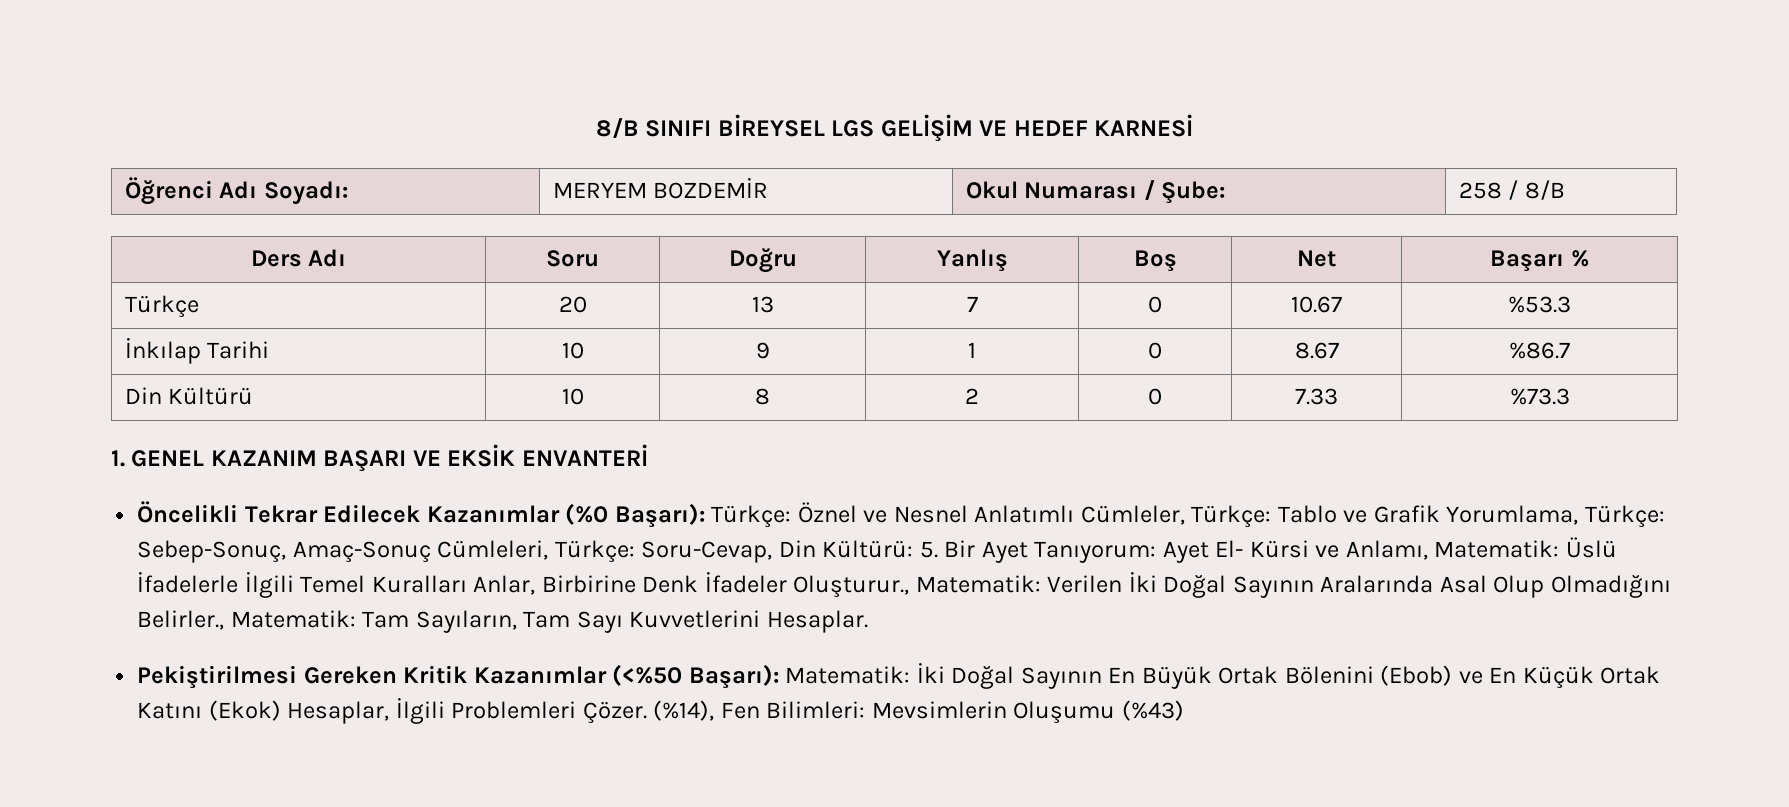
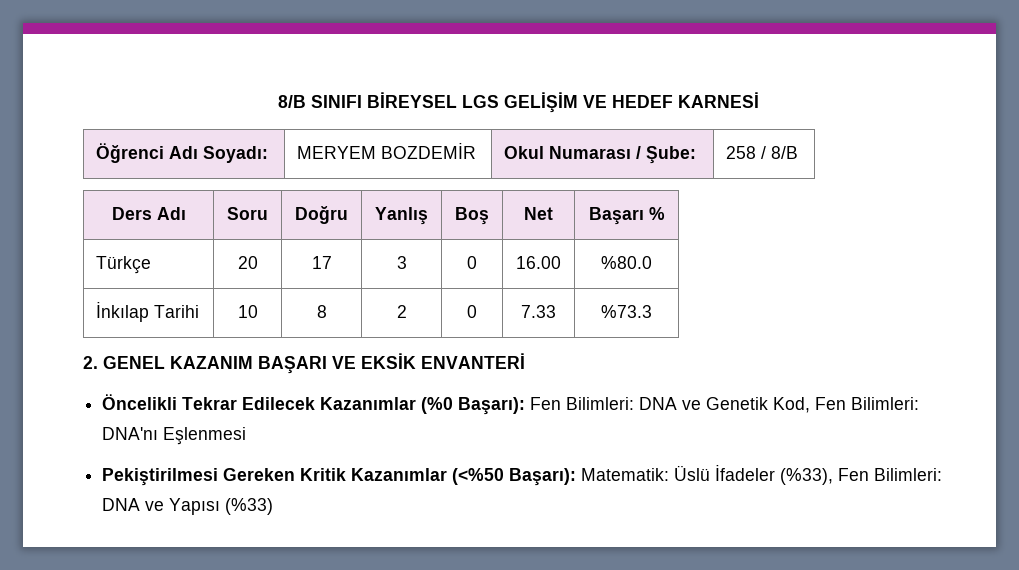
[751,296,774,313] [966,296,978,312] [1148,296,1162,313] [1291,296,1342,313] [1508,296,1571,313] 13 | 7 | 0 | 10.67 | %53.3 -> [311,256,332,269] [396,256,407,269] [467,256,477,269] [516,256,561,269] [601,256,652,269] 17 | 3 | 0 | 16.00 | %80.0
[755,342,770,359] [968,342,976,358] [1148,342,1162,359] [1294,342,1339,359] [1509,342,1570,359] [124,387,254,405] [561,388,584,405] | 9 | 1 | 0 | 8.67 | %86.7 // Din Kültürü | 10 -> (258, 311) none
[111,450,125,467] 1. -> [83,356,98,369] 2.
[711,502,1665,528] [137,537,1617,563] [137,571,1671,598] [137,610,868,633] Türkçe: Öznel ve Nesnel Anlatımlı Cümleler, Türkçe: Tablo ve Grafik Yorumlama, Türkçe: Sebep-Sonuç, Amaç-Sonuç Cümleleri, Türkçe: Soru-Cevap, Din Kültürü: 5. Bir Ayet Tanıyorum: Ayet El- Kürsi ve Anlamı, Matematik: Üslü İfadelerle İlgili Temel Kuralları Anlar, Birbirine Denk İfadeler Oluşturur., Matematik: Verilen İki Doğal Sayının Aralarında Asal Olup Olmadığını Belirler., Matematik: Tam Sayıların, Tam Sayı Kuvvetlerini Hesaplar. -> [530,397,920,413] [102,427,247,445] Fen Bilimleri: DNA ve Genetik Kod, Fen Bilimleri: DNA'nı Eşlenmesi
[916,662,1661,689] [137,697,1184,724] İki Doğal Sayının En Büyük Ortak Bölenini (Ebob) ve En Küçük Ortak Katını (Ekok) Hesaplar, İlgili Problemleri Çözer. (%14), Fen Bilimleri: Mevsimlerin Oluşumu (%43) -> [674,464,943,485] [102,498,274,515] Üslü İfadeler (%33), Fen Bilimleri: DNA ve Yapısı (%33)

